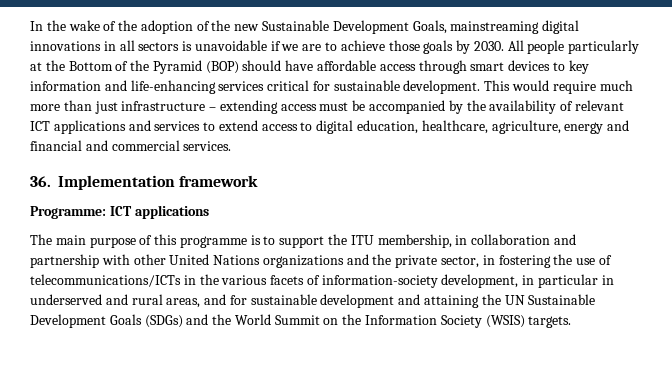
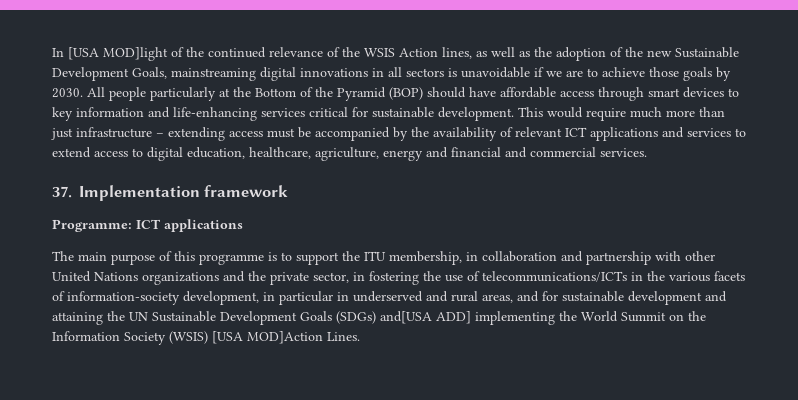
[46,20,117,31] the wake of -> [68,47,530,61] [USA MOD]light of the continued relevance of the WSIS Action lines, as well as
[30,176,51,187] 36. -> [52,186,72,198] 37.
[186,314,209,325] and -> [380,311,555,325] and[USA ADD] implementing
[528,316,572,328] targets. -> [212,331,360,344] [USA MOD]Action Lines.

